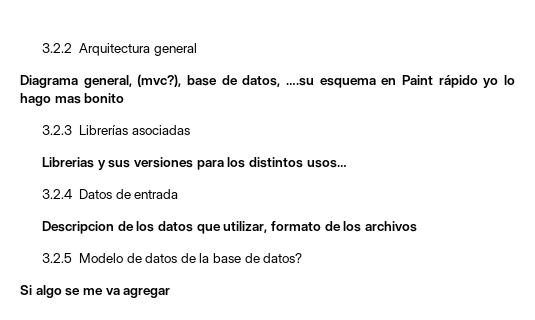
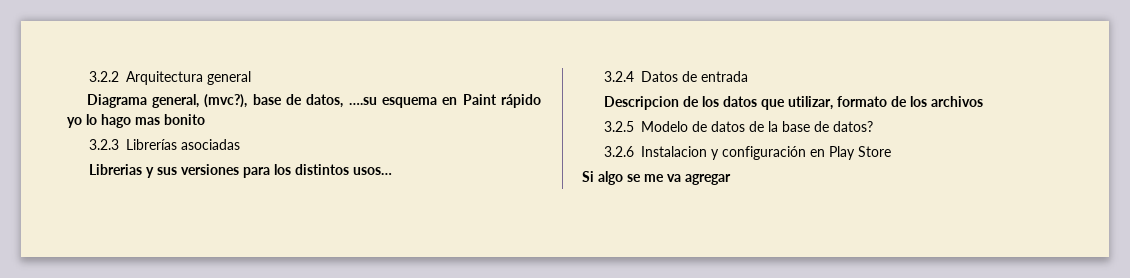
(303, 258) none -> [604,146,892,160] // 3.2.6 Instalacion y configuración en Play Store

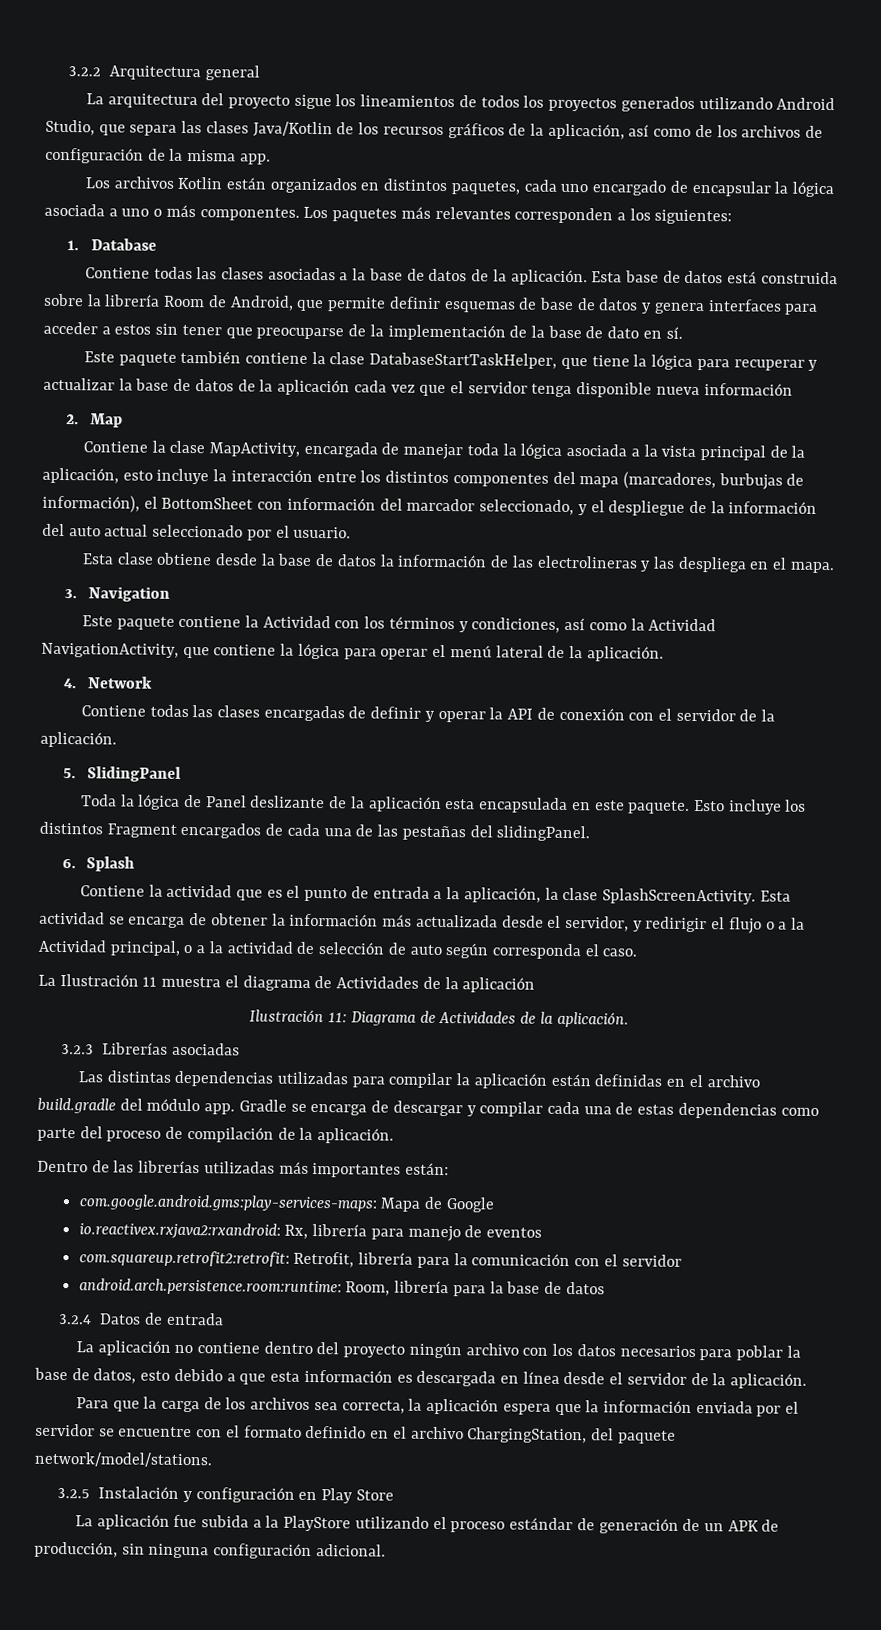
[86,94,541,108] [67,114,205,128] [89,139,241,150] [89,164,393,178] [604,71,749,82] [604,96,984,110] [604,121,874,132] [604,146,708,157] Diagrama general, (mvc?), base de datos, ….su esquema en Paint rápido yo lo hago mas bonito // 3.2.3 Librerías asociadas // Librerias y sus versiones para los distintos usos… // 3.2.4 Datos de entrada // Descripcion de los datos que utilizar, formato de los archivos // 3.2.5 Modelo de datos de la base de datos? // 3.2.6 Instalacion -> [85,93,836,112] [45,119,824,140] [45,147,271,165] [84,176,835,198] [44,203,733,225] [67,238,157,251] [84,266,838,286] [43,293,819,315] [43,321,683,341] [83,350,819,371] [43,377,793,398] [66,413,123,428] [82,440,806,461] [42,467,805,490] [42,494,818,516] [42,523,352,541] [81,552,834,574] [64,586,170,602] [81,615,717,633] [41,642,664,662] [63,676,153,689] [80,704,776,723] [40,731,117,748] [63,766,181,782] [80,794,807,815] [39,821,591,842] [62,856,135,872] [79,884,791,905] [39,911,806,934] [38,939,638,960] [38,974,536,993] [249,1009,629,1028] [61,1042,240,1056] [77,1070,760,1089] [37,1097,819,1119] [37,1126,395,1144] [37,1160,450,1178] [78,1194,494,1213] [78,1222,543,1242] [78,1250,682,1269] [78,1278,605,1297] [58,1312,224,1326] [75,1340,801,1361] [34,1367,808,1389] [75,1396,800,1417] [35,1423,676,1444] [34,1451,212,1468] [57,1486,180,1499] La arquitectura del proyecto sigue los lineamientos de todos los proyectos generados utilizando Android Studio, que separa las clases Java/Kotlin de los recursos gráficos de la aplicación, así como de los archivos de configuración de la misma app. // Los archivos Kotlin están organizados en distintos paquetes, cada uno encargado de encapsular la lógica asociada a uno o más componentes. Los paquetes más relevantes corresponden a los siguientes: // 1. Database // Contiene todas las clases asociadas a la base de datos de la aplicación. Esta base de datos está construida sobre la librería Room de Android, que permite definir esquemas de base de datos y genera interfaces para acceder a estos sin tener que preocuparse de la implementación de la base de dato en sí. // Este paquete también contiene la clase DatabaseStartTaskHelper, que tiene la lógica para recuperar y actualizar la base de datos de la aplicación cada vez que el servidor tenga disponible nueva información // 2. Map // Contiene la clase MapActivity, encargada de manejar toda la lógica asociada a la vista principal de la aplicación, esto incluye la interacción entre los distintos componentes del mapa (marcadores, burbujas de información), el BottomSheet con información del marcador seleccionado, y el despliegue de la información del auto actual seleccionado por el usuario. // Esta clase obtiene desde la base de datos la información de las electrolineras y las despliega en el mapa. // 3. Navigation // Este paquete contiene la Actividad con los términos y condiciones, así como la Actividad NavigationActivity, que contiene la lógica para operar el menú lateral de la aplicación. // 4. Network // Contiene todas las clases encargadas de definir y operar la API de conexión con el servidor de la aplicación. // 5. SlidingPanel // Toda la lógica de Panel deslizante de la aplicación esta encapsulada en este paquete. Esto incluye los distintos Fragment encargados de cada una de las pestañas del slidingPanel. // 6. Splash // Contiene la actividad que es el punto de entrada a la aplicación, la clase SplashScreenActivity. Esta actividad se encarga de obtener la información más actualizada desde el servidor, y redirigir el flujo o a la Actividad principal, o a la actividad de selección de auto según corresponda el caso. // La Ilustración 11 muestra el diagrama de Actividades de la aplicación // Ilustración 11: Diagrama de Actividades de la aplicación. // 3.2.3 Librerías asociadas // Las distintas dependencias utilizadas para compilar la aplicación están definidas en el archivo build.gradle del módulo app. Gradle se encarga de descargar y compilar cada una de estas dependencias como parte del proceso de compilación de la aplicación. // Dentro de las librerías utilizadas más importantes están: // com.google.android.gms:play-services-maps: Mapa de Google // io.reactivex.rxjava2:rxandroid: Rx, librería para manejo de eventos // com.squareup.retrofit2:retrofit: Retrofit, librería para la comunicación con el servidor // android.arch.persistence.room:runtime: Room, librería para la base de datos // 3.2.4 Datos de entrada // La aplicación no contiene dentro del proyecto ningún archivo con los datos necesarios para poblar la base de datos, esto debido a que esta información es descargada en línea desde el servidor de la aplicación. // Para que la carga de los archivos sea correcta, la aplicación espera que la información enviada por el servidor se encuentre con el formato definido en el archivo ChargingStation, del paquete network/model/stations. // 3.2.5 Instalación
[582,171,731,185] Si algo se me va agregar -> [74,1514,780,1534] [34,1541,386,1560] La aplicación fue subida a la PlayStore utilizando el proceso estándar de generación de un APK de producción, sin ninguna configuración adicional.

